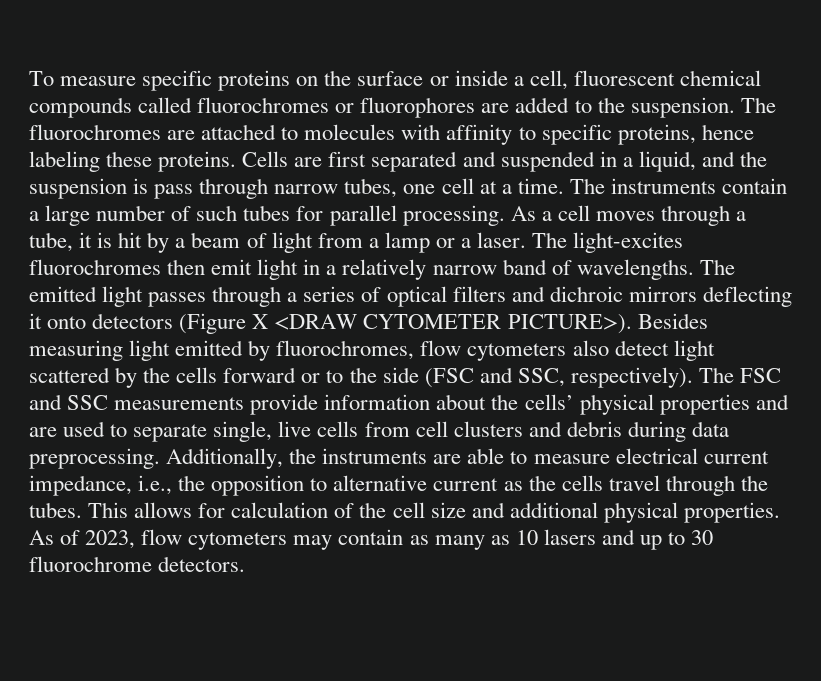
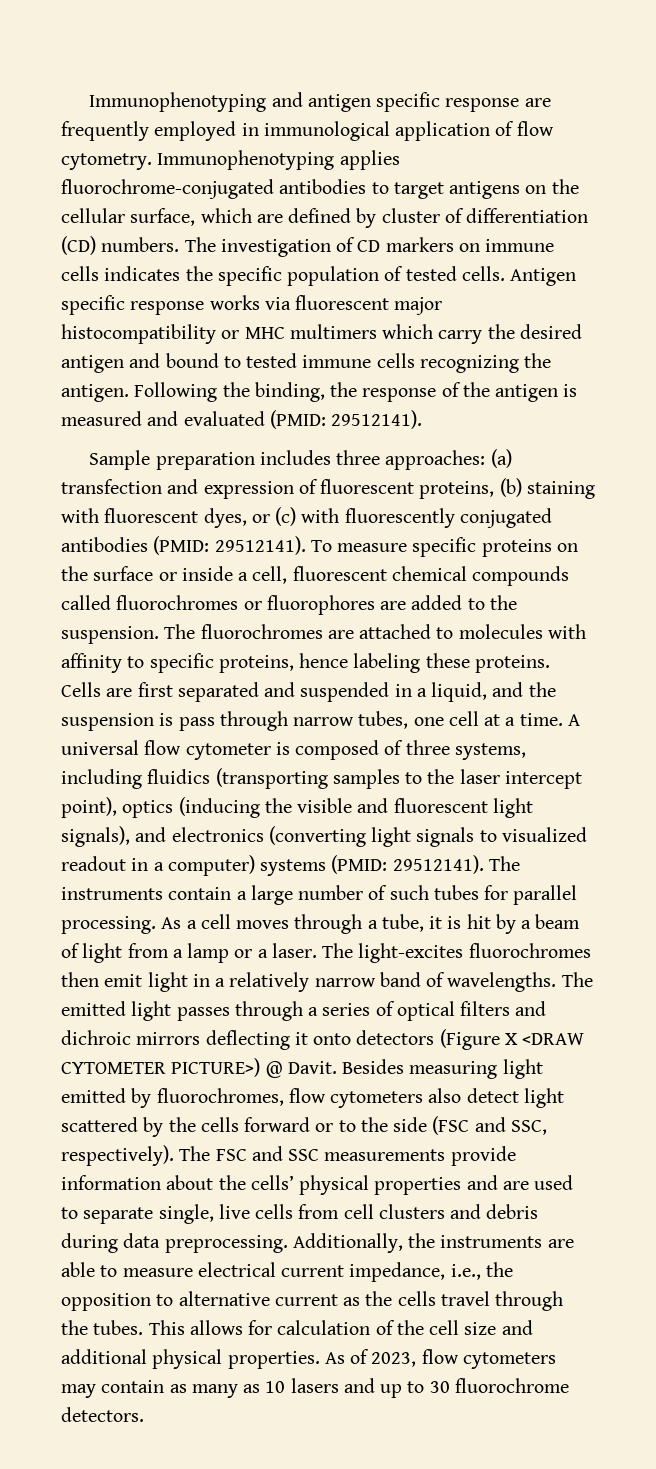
(29, 78) none -> [89,92,551,112] [61,121,554,141] [61,150,400,170] [61,179,579,199] [61,208,589,228] [61,236,555,257] [61,266,577,286] [61,295,443,315] [61,324,582,344] [61,353,552,373] [61,382,578,402] [61,410,423,429] [89,449,512,470] [61,478,595,499] [61,507,552,528] [61,536,306,555] Immunophenotyping and antigen specific response are frequently employed in immunological application of flow cytometry. Immunophenotyping applies fluorochrome-conjugated antibodies to target antigens on the cellular surface, which are defined by cluster of differentiation (CD) numbers. The investigation of CD markers on immune cells indicates the specific population of tested cells. Antigen specific response works via fluorescent major histocompatibility or MHC multimers which carry the desired antigen and bound to tested immune cells recognizing the antigen. Following the binding, the response of the antigen is measured and evaluated (PMID: 29512141). // Sample preparation includes three approaches: (a) transfection and expression of fluorescent proteins, (b) staining with fluorescent dyes, or (c) with fluorescently conjugated antibodies (PMID: 29512141).
(564, 186) none -> [567,714,580,726] [61,740,526,760] [61,768,582,789] [61,797,533,818] [61,826,587,847] [61,855,484,876] A universal flow cytometer is composed of three systems, including fluidics (transporting samples to the laser intercept point), optics (inducing the visible and fluorescent light signals), and electronics (converting light signals to visualized readout in a computer) systems (PMID: 29512141).
[507,314,632,334] PICTURE>). -> [171,1058,337,1078] PICTURE>) @ Davit.

